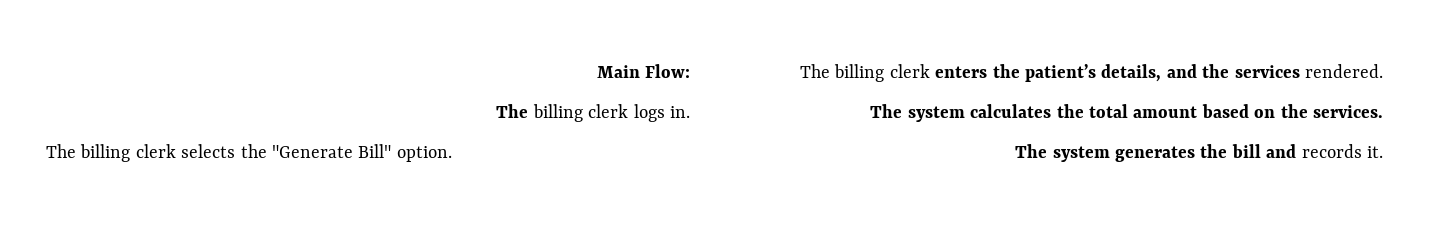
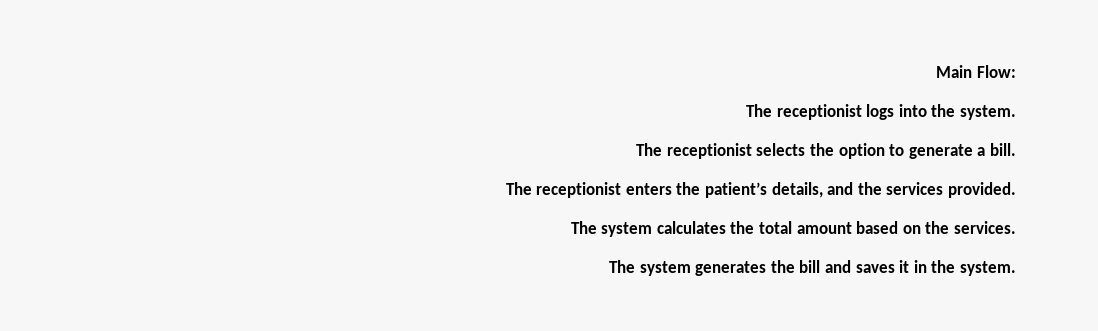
[532,104,690,122] [46,144,452,162] [800,64,930,82] billing clerk logs in. // The billing clerk selects the "Generate Bill" option. // The billing clerk -> [776,104,1017,120] [636,143,1017,159] [505,182,622,198] receptionist logs into the system. // The receptionist selects the option to generate a bill. // The receptionist
[1305,64,1383,78] rendered. -> [948,182,1017,198] provided.
[1301,144,1383,158] records it. -> [855,260,1017,276] saves it in the system.

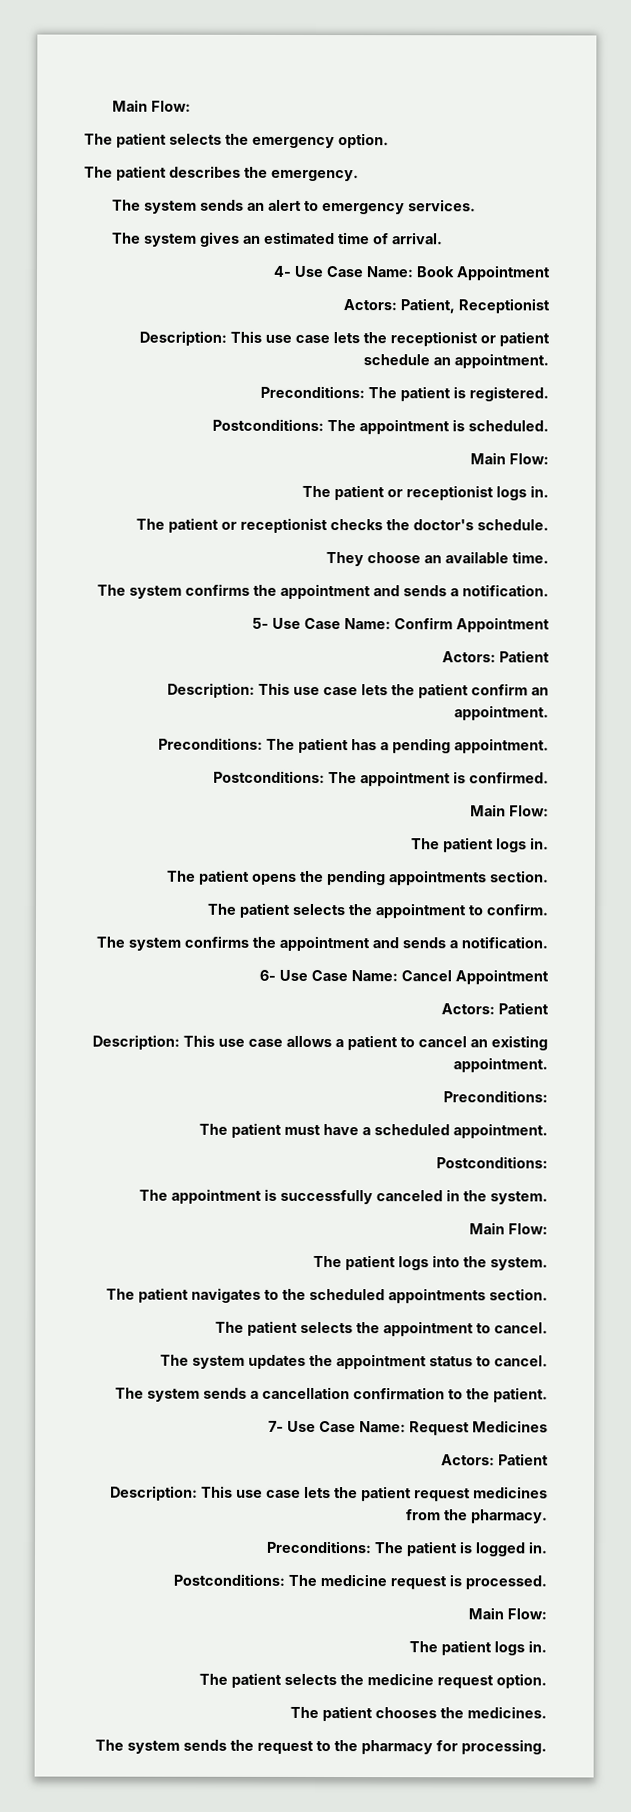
[936,65,1016,78] [746,104,862,120] Main Flow: // The receptionist -> [111,99,191,112] [84,132,389,149] [84,165,359,182] [111,199,476,215] [111,231,443,247] [273,265,551,281] [343,298,550,314] [139,330,550,347] [363,353,549,369] [260,385,549,402] [212,418,549,435] [470,452,549,465] [302,485,549,501] [136,517,549,534] [326,551,549,567] [97,583,549,600] [252,617,550,633] [442,650,550,663] [167,682,549,699] [454,705,549,721] [158,737,549,754] [213,770,549,787] [470,804,549,817] [411,837,549,853] [167,869,549,886] [207,902,549,919] [96,935,548,952] [259,969,549,985] [441,1002,549,1015] [92,1034,548,1051] [453,1057,548,1073] [443,1090,548,1103] [199,1122,548,1139] [436,1156,548,1169] [139,1188,548,1205] [469,1222,548,1235] [313,1255,396,1271] Main Flow: // The patient selects the emergency option. // The patient describes the emergency. // The system sends an alert to emergency services. // The system gives an estimated time of arrival. // 4- Use Case Name: Book Appointment // Actors: Patient, Receptionist // Description: This use case lets the receptionist or patient schedule an appointment. // Preconditions: The patient is registered. // Postconditions: The appointment is scheduled. // Main Flow: // The patient or receptionist logs in. // The patient or receptionist checks the doctor's schedule. // They choose an available time. // The system confirms the appointment and sends a notification. // 5- Use Case Name: Confirm Appointment // Actors: Patient // Description: This use case lets the patient confirm an appointment. // Preconditions: The patient has a pending appointment. // Postconditions: The appointment is confirmed. // Main Flow: // The patient logs in. // The patient opens the pending appointments section. // The patient selects the appointment to confirm. // The system confirms the appointment and sends a notification. // 6- Use Case Name: Cancel Appointment // Actors: Patient // Description: This use case allows a patient to cancel an existing appointment. // Preconditions: // The patient must have a scheduled appointment. // Postconditions: // The appointment is successfully canceled in the system. // Main Flow: // The patient
[666,143,1017,159] [505,182,1017,198] [570,221,1017,237] [609,260,1017,276] receptionist selects the option to generate a bill. // The receptionist enters the patient’s details, and the services provided. // The system calculates the total amount based on the services. // The system generates the bill and saves it in the system. -> [138,1287,548,1304] [215,1320,548,1337] [160,1354,548,1370] [115,1386,548,1403] [268,1420,548,1436] [441,1453,549,1466] [110,1485,548,1502] [406,1509,548,1524] [266,1540,548,1557] [173,1573,547,1590] [468,1607,547,1620] [409,1640,547,1656] [199,1672,547,1689] [290,1706,547,1722] [95,1739,547,1755] patient navigates to the scheduled appointments section. // The patient selects the appointment to cancel. // The system updates the appointment status to cancel. // The system sends a cancellation confirmation to the patient. // 7- Use Case Name: Request Medicines // Actors: Patient // Description: This use case lets the patient request medicines from the pharmacy. // Preconditions: The patient is logged in. // Postconditions: The medicine request is processed. // Main Flow: // The patient logs in. // The patient selects the medicine request option. // The patient chooses the medicines. // The system sends the request to the pharmacy for processing.

